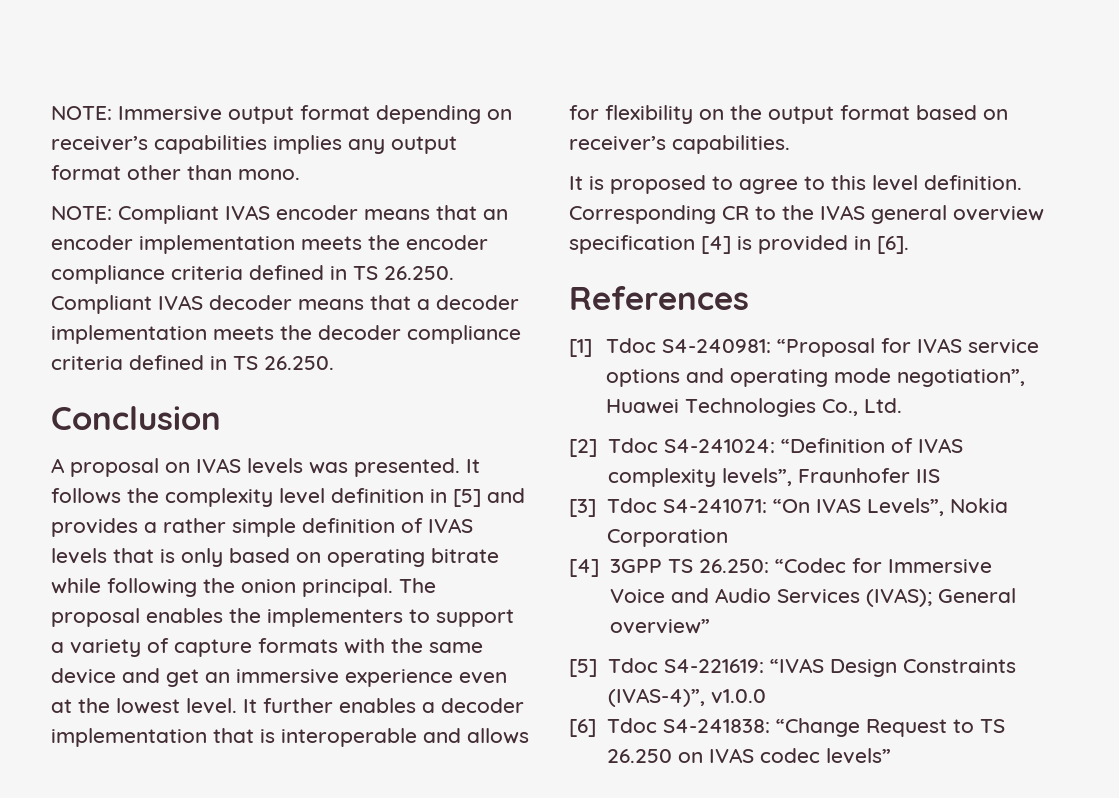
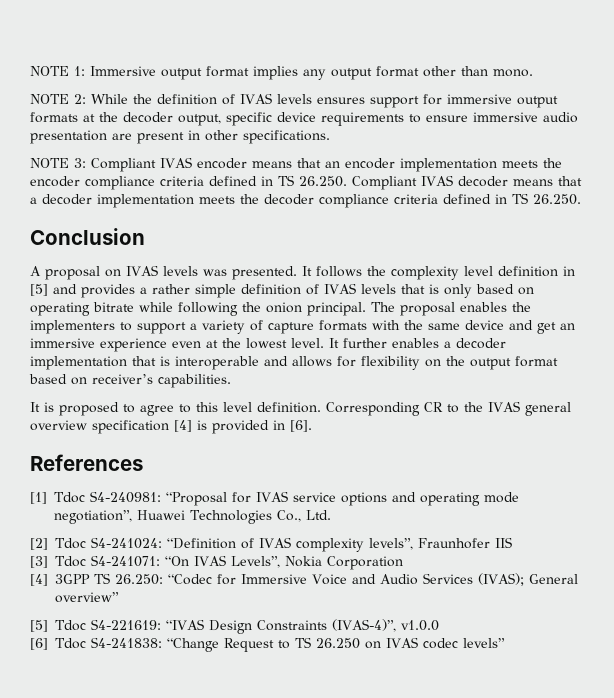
[51,106,112,120] NOTE: -> [30,66,85,76] NOTE 1:
[376,105,512,124] [51,135,267,154] depending on receiver’s capabilities -> (249, 71) none
[51,206,112,220] NOTE: -> [30,93,558,108] [30,112,578,126] [30,130,330,144] [30,158,86,168] NOTE 2: While the definition of IVAS levels ensures support for immersive output formats at the decoder output, specific device requirements to ensure immersive audio presentation are present in other specifications. // NOTE 3:

